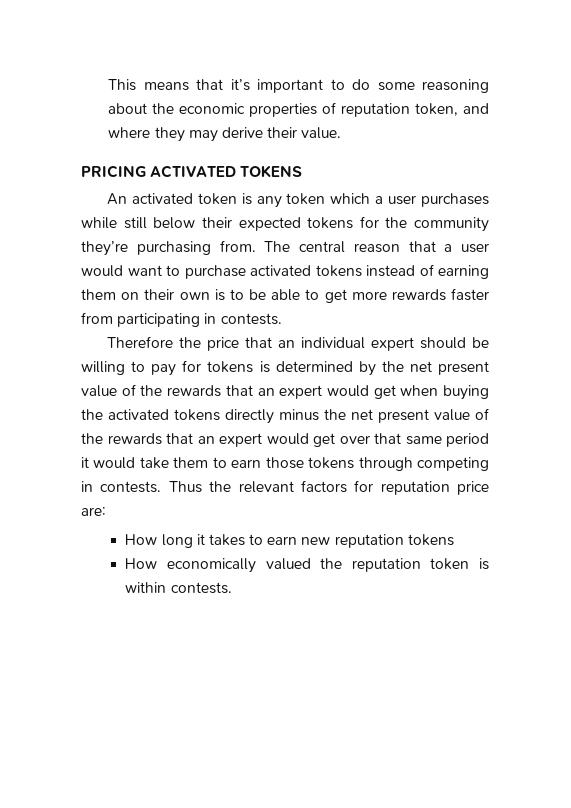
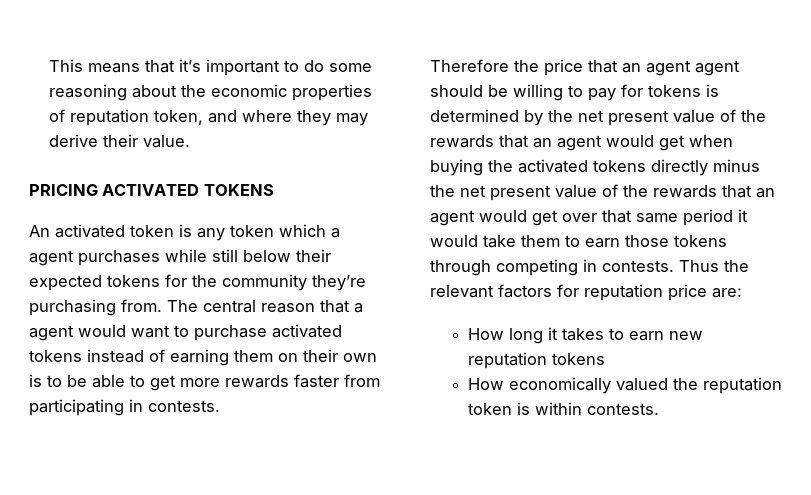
[388,195,417,205] user -> [29,250,74,266] agent
[461,243,489,253] user -> [29,325,74,341] agent
[300,337,414,351] individual expert -> [646,60,740,76] agent agent
[279,385,323,399] expert -> [557,135,602,151] agent
[219,433,262,447] expert -> [430,210,475,226] agent

